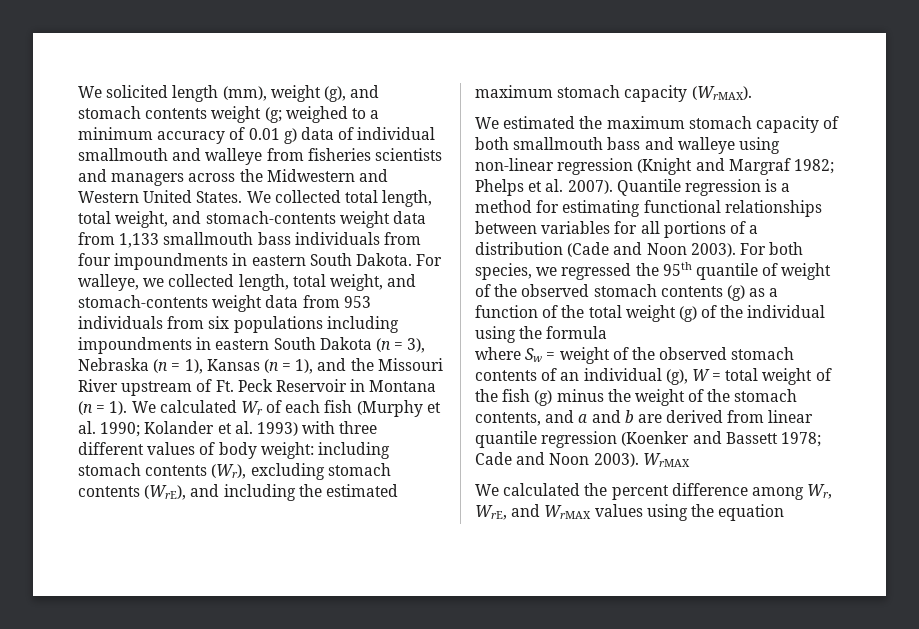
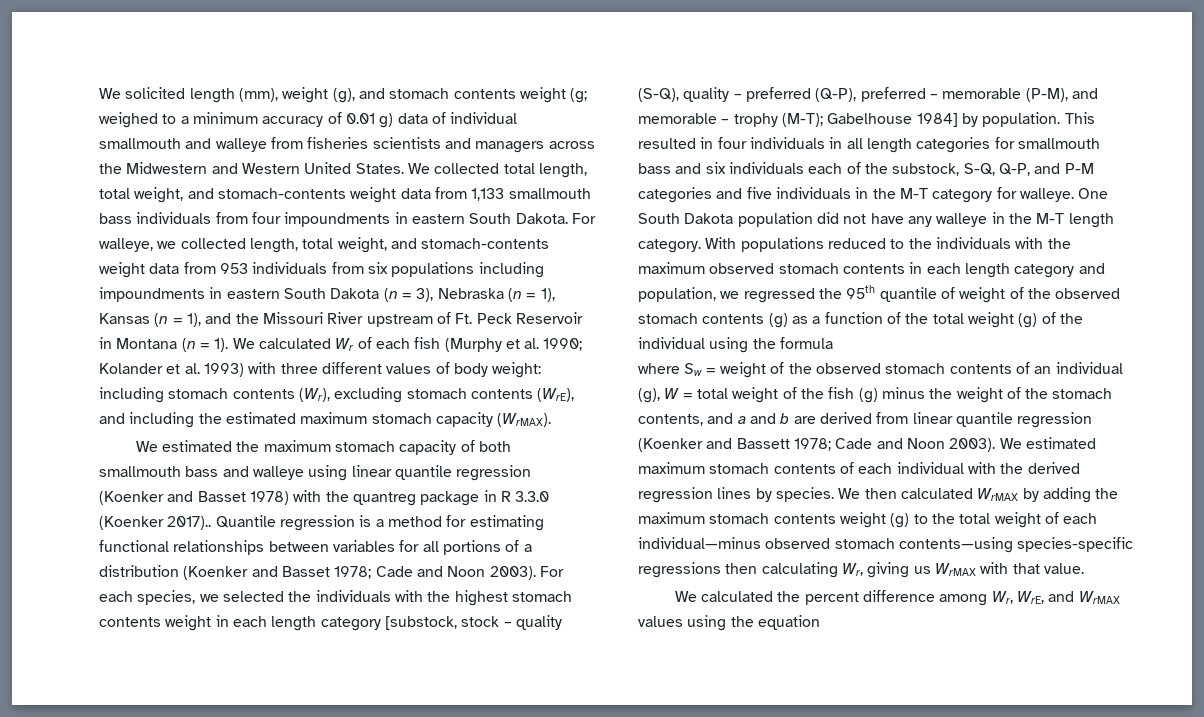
[475,158,834,175] [475,179,613,196] non-linear regression (Knight and Margraf 1982; Phelps et al. 2007). -> [351,465,532,481] [99,490,550,506] [99,516,212,530] linear quantile regression (Koenker and Basset 1978) with the quantreg package in R 3.3.0 (Koenker 2017)..
[567,242,610,257] (Cade -> [183,566,413,580] (Koenker and Basset 1978; Cade
[769,242,804,255] both -> [99,591,133,602] each
(558, 271) none -> [222,590,572,606] [99,615,562,631] [638,87,1098,102] [638,112,1095,127] [638,137,1100,153] [638,162,1094,176] [638,187,1109,203] [638,212,1114,228] [638,237,1071,253] [638,262,1105,278] [638,287,740,302] selected the individuals with the highest stomach contents weight in each length category [substock, stock – quality (S-Q), quality – preferred (Q-P), preferred – memorable (P-M), and memorable – trophy (M-T); Gabelhouse 1984] by population. This resulted in four individuals in all length categories for smallmouth bass and six individuals each of the substock, S-Q, Q-P, and P-M categories and five individuals in the M-T category for walleye. One South Dakota population did not have any walleye in the M-T length category. With populations reduced to the individuals with the maximum observed stomach contents in each length category and population, we
[642,453,690,467] WrMAX -> [999,437,1096,449] [638,462,1080,474] [638,487,1119,503] [638,512,1098,528] [638,537,1134,553] [638,562,1084,578] We estimated maximum stomach contents of each individual with the derived regression lines by species. We then calculated WrMAX by adding the maximum stomach contents weight (g) to the total weight of each individual—minus observed stomach contents—using species-specific regressions then calculating Wr, giving us WrMAX with that value.

